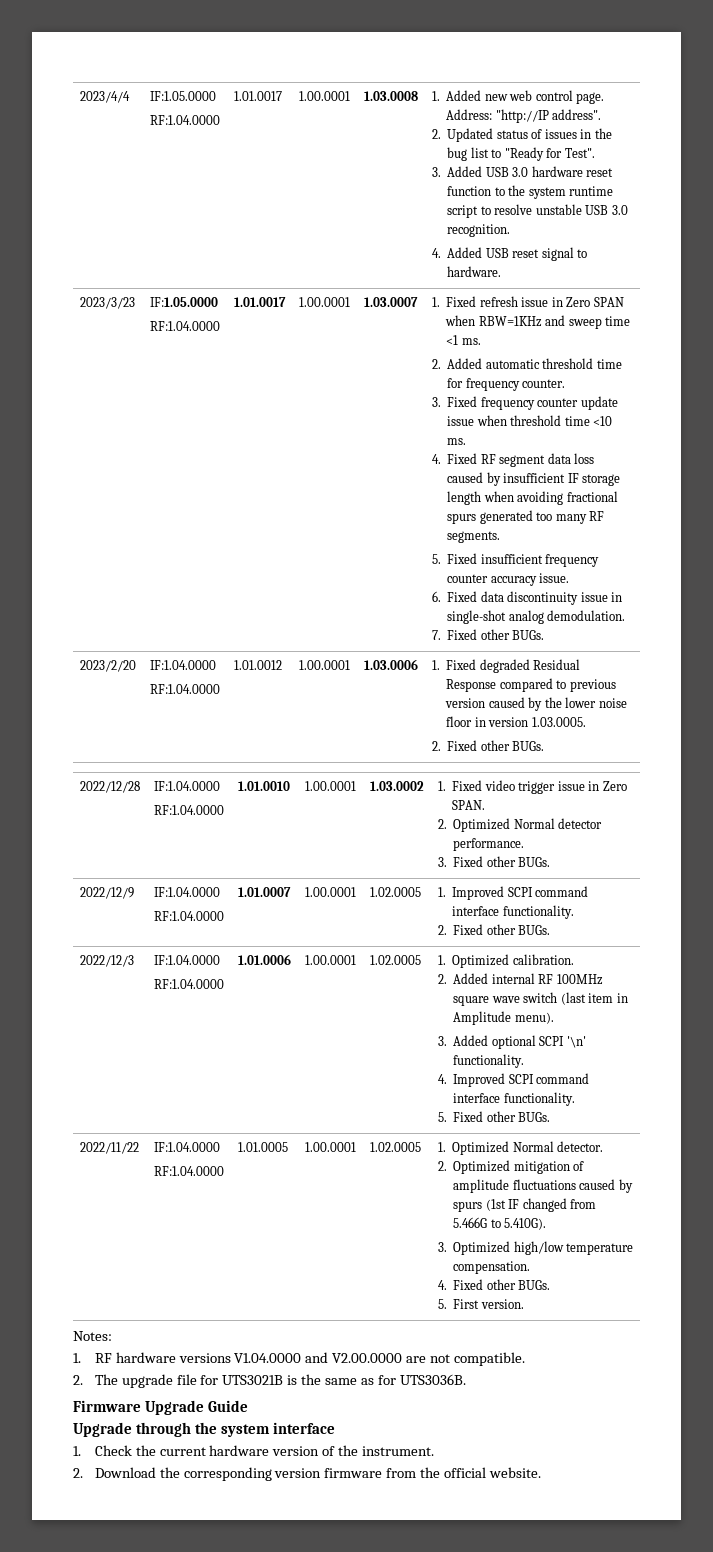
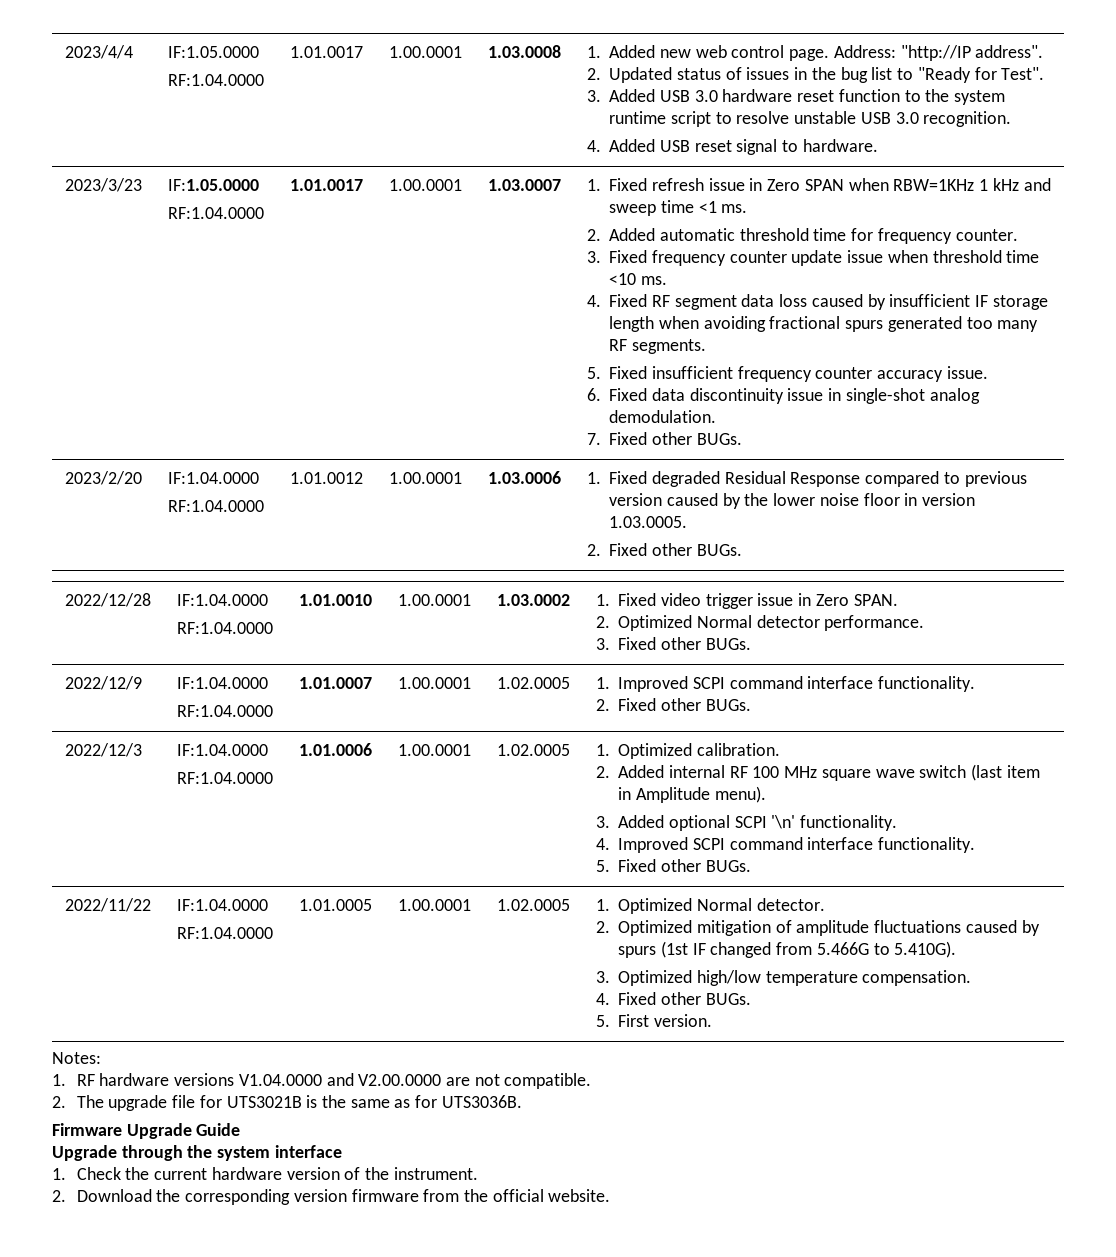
(542, 321) none -> [979,178,1019,191] 1 kHz
[556,974,603,985] 100MHz -> [752,766,818,778] 100 MHz

